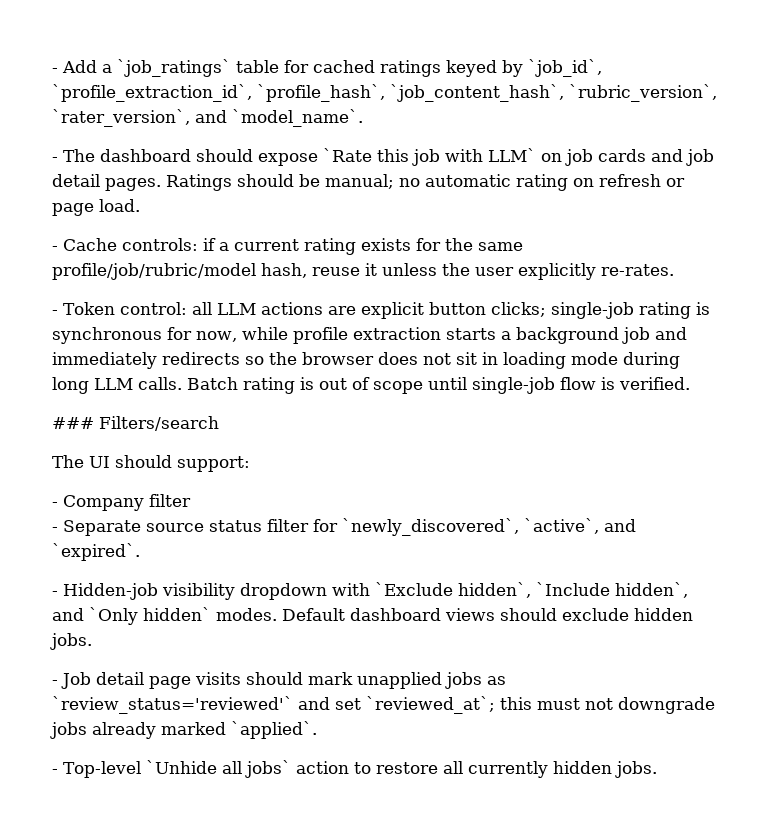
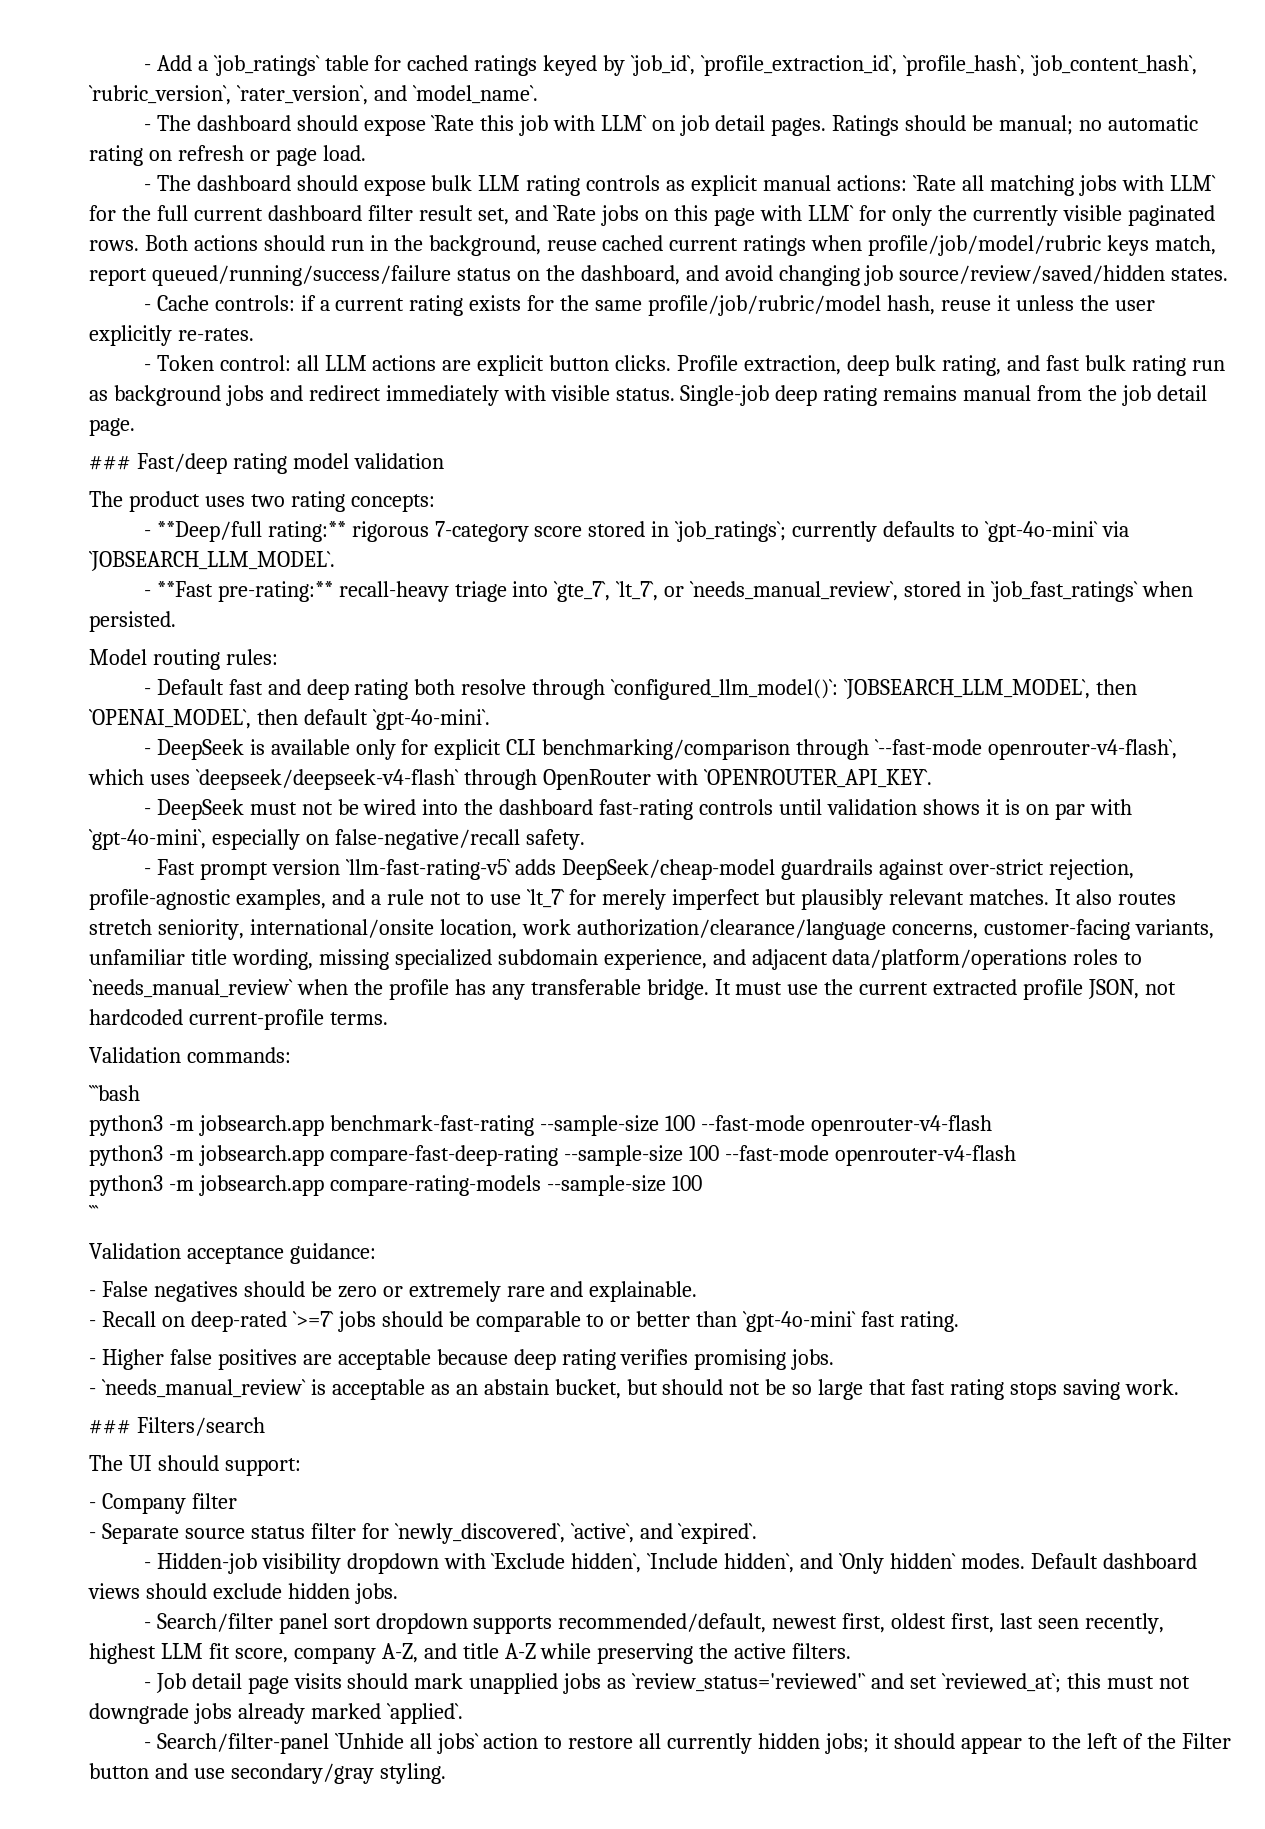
[598,149,714,166] cards and job -> (710, 125) none
(140, 205) none -> [143,175,1216,196] [89,205,1215,226] [89,235,1217,256] [89,265,1229,286] // - The dashboard should expose bulk LLM rating controls as explicit manual actions: `Rate all matching jobs with LLM` for the full current dashboard filter result set, and `Rate jobs on this page with LLM` for only the currently visible paginated rows. Both actions should run in the background, reuse cached current ratings when profile/job/model/rubric keys match, report queued/running/success/failure status on the dashboard, and avoid changing job source/review/saved/hidden states.
[490,302,710,319] [52,327,687,344] [52,352,680,369] [52,377,690,394] clicks; single-job rating is synchronous for now, while profile extraction starts a background job and immediately redirects so the browser does not sit in loading mode during long LLM calls. Batch rating is out of scope until single-job flow is verified. -> [615,355,1225,376] [89,385,1207,406] [89,418,135,436] [89,453,444,474] [89,491,435,512] [143,521,1129,542] [89,551,335,571] [143,581,1193,602] [89,611,176,632] [89,649,278,670] [143,679,1138,700] [89,709,490,730] [143,739,1178,760] [88,769,932,790] [143,799,1132,820] [89,829,585,850] [143,859,1135,880] [89,889,1176,910] [89,919,1214,940] [89,949,1143,970] [89,979,1177,1000] [89,1009,388,1030] [89,1047,291,1063] [89,1085,140,1101] [89,1115,992,1136] [89,1145,1016,1166] [89,1175,702,1196] [89,1205,99,1221] [89,1243,376,1264] [89,1281,698,1302] [89,1311,960,1332] [89,1349,835,1370] [89,1379,1179,1400] clicks. Profile extraction, deep bulk rating, and fast bulk rating run as background jobs and redirect immediately with visible status. Single-job deep rating remains manual from the job detail page. // ### Fast/deep rating model validation // The product uses two rating concepts: // - **Deep/full rating:** rigorous 7-category score stored in `job_ratings`; currently defaults to `gpt-4o-mini` via `JOBSEARCH_LLM_MODEL`. // - **Fast pre-rating:** recall-heavy triage into `gte_7`, `lt_7`, or `needs_manual_review`, stored in `job_fast_ratings` when persisted. // Model routing rules: // - Default fast and deep rating both resolve through `configured_llm_model()`: `JOBSEARCH_LLM_MODEL`, then `OPENAI_MODEL`, then default `gpt-4o-mini`. // - DeepSeek is available only for explicit CLI benchmarking/comparison through `--fast-mode openrouter-v4-flash`, which uses `deepseek/deepseek-v4-flash` through OpenRouter with `OPENROUTER_API_KEY`. // - DeepSeek must not be wired into the dashboard fast-rating controls until validation shows it is on par with `gpt-4o-mini`, especially on false-negative/recall safety. // - Fast prompt version `llm-fast-rating-v5` adds DeepSeek/cheap-model guardrails against over-strict rejection, profile-agnostic examples, and a rule not to use `lt_7` for merely imperfect but plausibly relevant matches. It also routes stretch seniority, international/onsite location, work authorization/clearance/language concerns, customer-facing variants, unfamiliar title wording, missing specialized subdomain experience, and adjacent data/platform/operations roles to `needs_manual_review` when the profile has any transferable bridge. It must use the current extracted profile JSON, not hardcoded current-profile terms. // Validation commands: // ```bash // python3 -m jobsearch.app benchmark-fast-rating --sample-size 100 --fast-mode openrouter-v4-flash // python3 -m jobsearch.app compare-fast-deep-rating --sample-size 100 --fast-mode openrouter-v4-flash // python3 -m jobsearch.app compare-rating-models --sample-size 100 // ``` // Validation acceptance guidance: // - False negatives should be zero or extremely rare and explainable. // - Recall on deep-rated `>=7` jobs should be comparable to or better than `gpt-4o-mini` fast rating. // - Higher false positives are acceptable because deep rating verifies promising jobs. // - `needs_manual_review` is acceptable as an abstain bucket, but should not be so large that fast rating stops saving work.
(92, 641) none -> [143,1613,1164,1634] [89,1643,852,1664] // - Search/filter panel sort dropdown supports recommended/default, newest first, oldest first, last seen recently, highest LLM fit score, company A-Z, and title A-Z while preserving the active filters.
[63,761,141,778] Top-level -> [156,1733,329,1754] Search/filter-panel
[614,761,657,778] jobs. -> [825,1733,1231,1754] [89,1763,446,1784] jobs; it should appear to the left of the Filter button and use secondary/gray styling.

